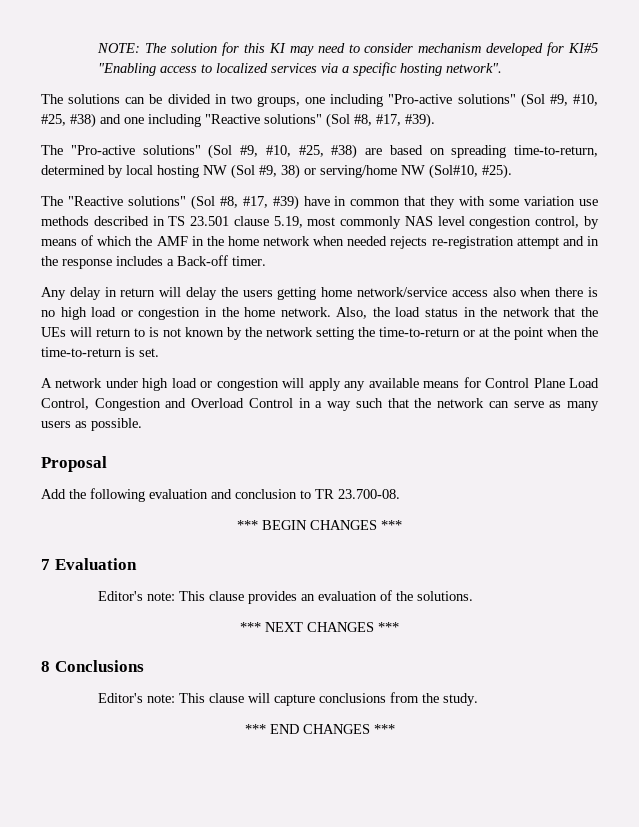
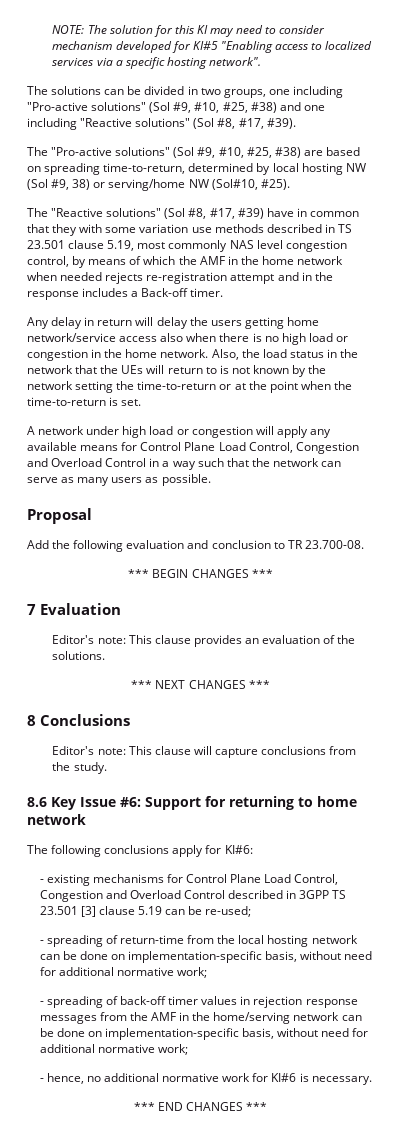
(479, 699) none -> [27,796,357,810] [27,814,86,825] [27,845,253,857] [39,874,339,886] [39,890,347,902] [39,906,252,917] [39,935,358,947] [39,951,373,963] [39,967,208,978] [39,996,358,1008] [39,1012,362,1024] [39,1028,369,1040] [39,1044,188,1055] [39,1073,372,1085] // 8.6 Key Issue #6: Support for returning to home network // The following conclusions apply for KI#6: // - existing mechanisms for Control Plane Load Control, Congestion and Overload Control described in 3GPP TS 23.501 [3] clause 5.19 can be re-used; // - spreading of return-time from the local hosting network can be done on implementation-specific basis, without need for additional normative work; // - spreading of back-off timer values in rejection response messages from the AMF in the home/serving network can be done on implementation-specific basis, without need for additional normative work; // - hence, no additional normative work for KI#6 is necessary.

